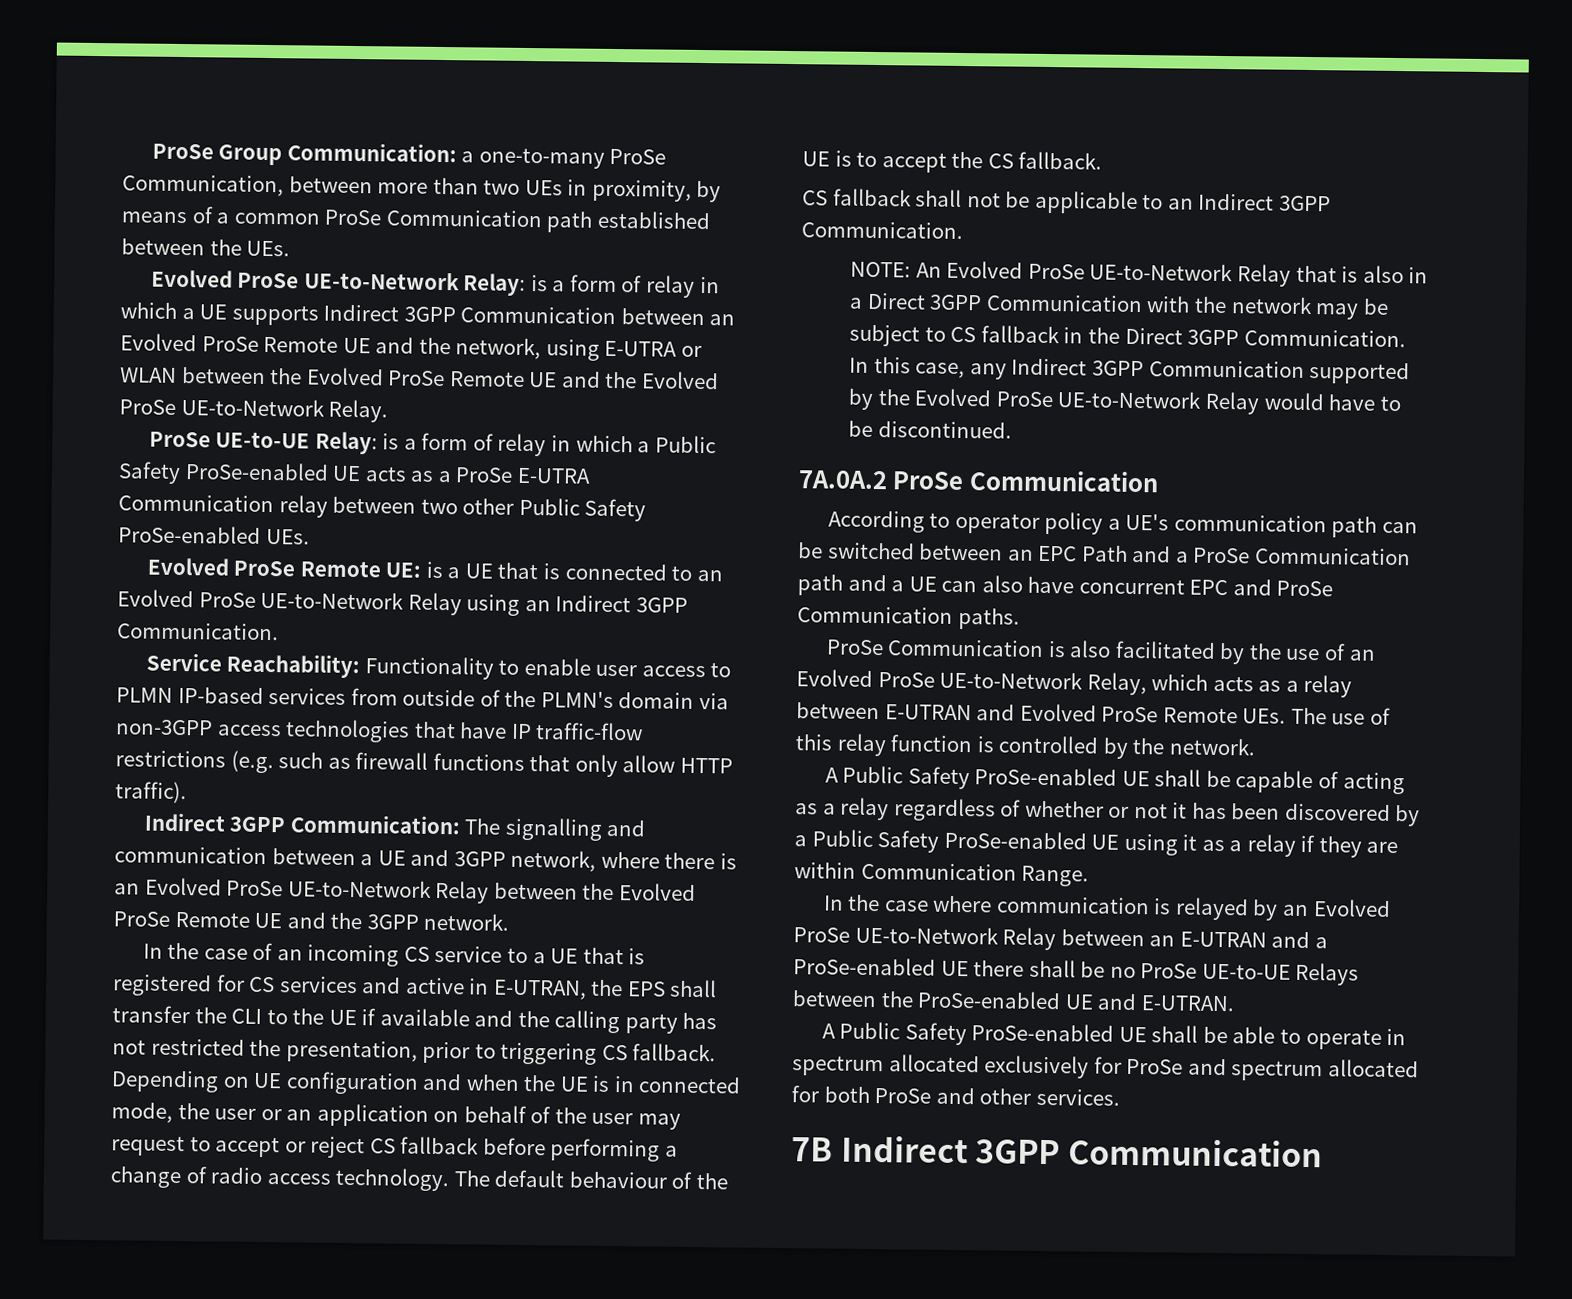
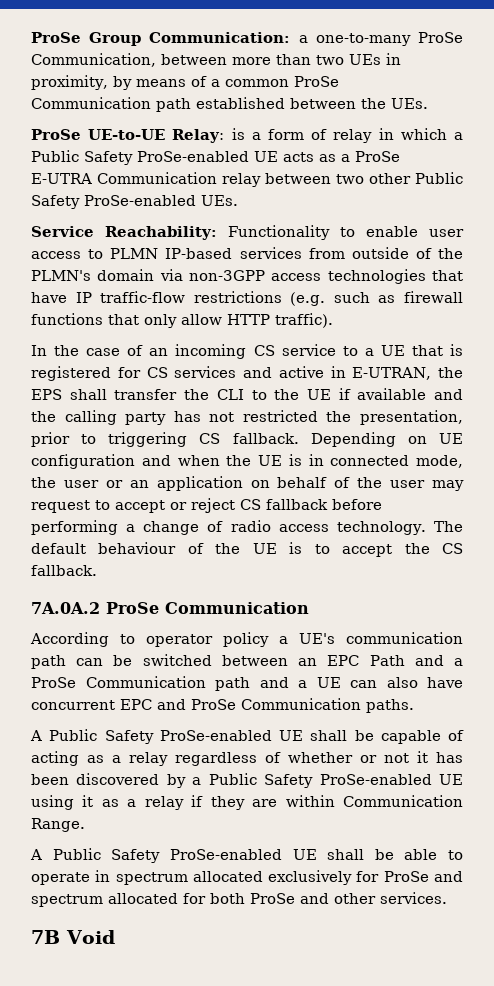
[150,269,720,298] [120,302,736,326] [120,333,702,361] [120,367,719,390] [119,398,389,423] // Evolved ProSe UE-to-Network Relay: is a form of relay in which a UE supports Indirect 3GPP Communication between an Evolved ProSe Remote UE and the network, using E-UTRA or WLAN between the Evolved ProSe Remote UE and the Evolved ProSe UE-to-Network Relay. -> (428, 103) none
[146,557,723,582] [117,589,688,616] [117,622,279,641] // Evolved ProSe Remote UE: is a UE that is connected to an Evolved ProSe UE-to-Network Relay using an Indirect 3GPP Communication. -> (238, 200) none
[143,812,647,841] [114,846,737,872] [114,877,696,904] [113,911,510,931] // Indirect 3GPP Communication: The signalling and communication between a UE and 3GPP network, where there is an Evolved ProSe UE-to-Network Relay between the Evolved ProSe Remote UE and the 3GPP network. -> (333, 320) none
[802,188,1331,215] [801,221,963,240] [850,260,1429,287] [849,292,1389,320] [849,324,1406,348] [849,356,1411,385] [848,388,1401,415] [848,420,1012,439] // CS fallback shall not be applicable to an Indirect 3GPP Communication. // NOTE: An Evolved ProSe UE-to-Network Relay that is also in a Direct 3GPP Communication with the network may be subject to CS fallback in the Direct 3GPP Communication. In this case, any Indirect 3GPP Communication supported by the Evolved ProSe UE-to-Network Relay would have to be discontinued. -> (97, 570) none
[825,639,1376,665] [796,669,1353,698] [796,702,1391,725] [795,733,1256,759] // ProSe Communication is also facilitated by the use of an Evolved ProSe UE-to-Network Relay, which acts as a relay between E-UTRAN and Evolved ProSe Remote UEs. The use of this relay function is controlled by the network. -> (414, 706) none
[822,894,1391,921] [793,925,1328,951] [793,957,1360,986] [792,990,1235,1012] // In the case where communication is relayed by an Evolved ProSe UE-to-Network Relay between an E-UTRAN and a ProSe-enabled UE there shall be no ProSe UE-to-UE Relays between the ProSe-enabled UE and E-UTRAN. -> (85, 825) none
[840,1135,1323,1168] Indirect 3GPP Communication -> [66,930,115,944] Void

